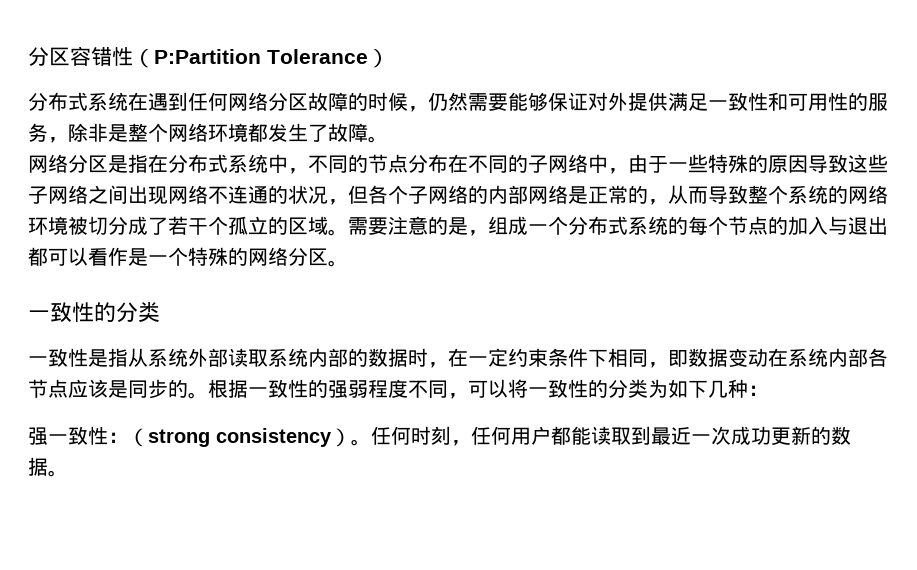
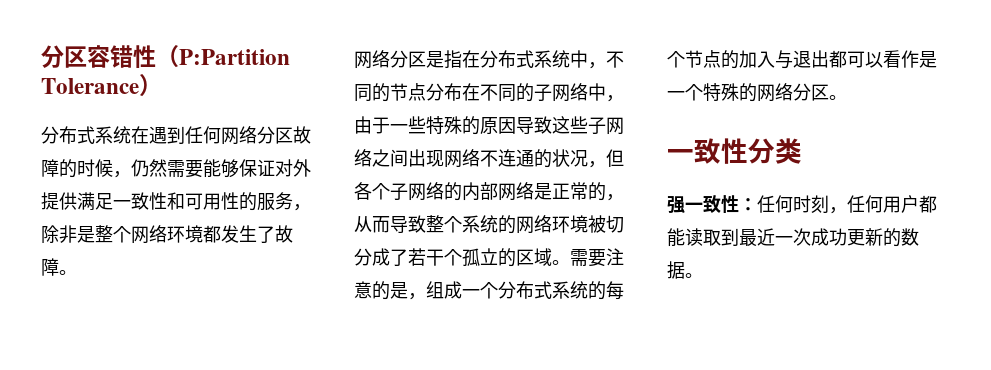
[94,302,160,322] [28,348,888,368] [28,379,768,399] 的分类 // 一致性是指从系统外部读取系统内部的数据时，在一定约束条件下相同，即数据变动在系统内部各节点应该是同步的。根据一致性的强弱程度不同，可以将一致性的分类为如下几种： -> [748,138,802,164] 分类
[128,428,371,447] （strong consistency）。 -> (757, 204) none

